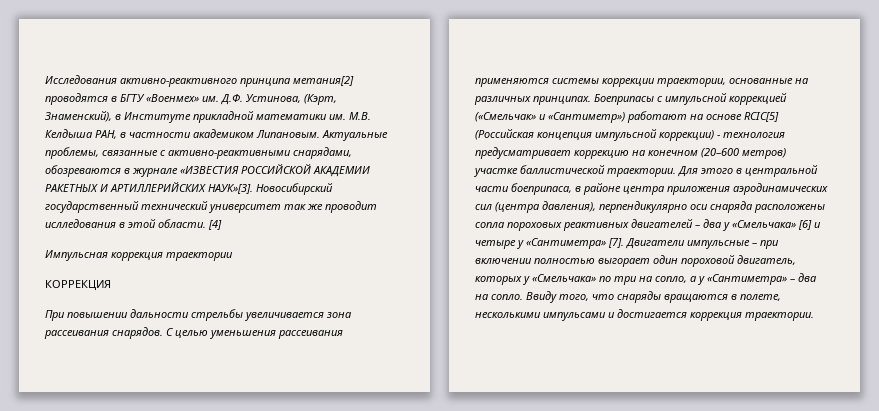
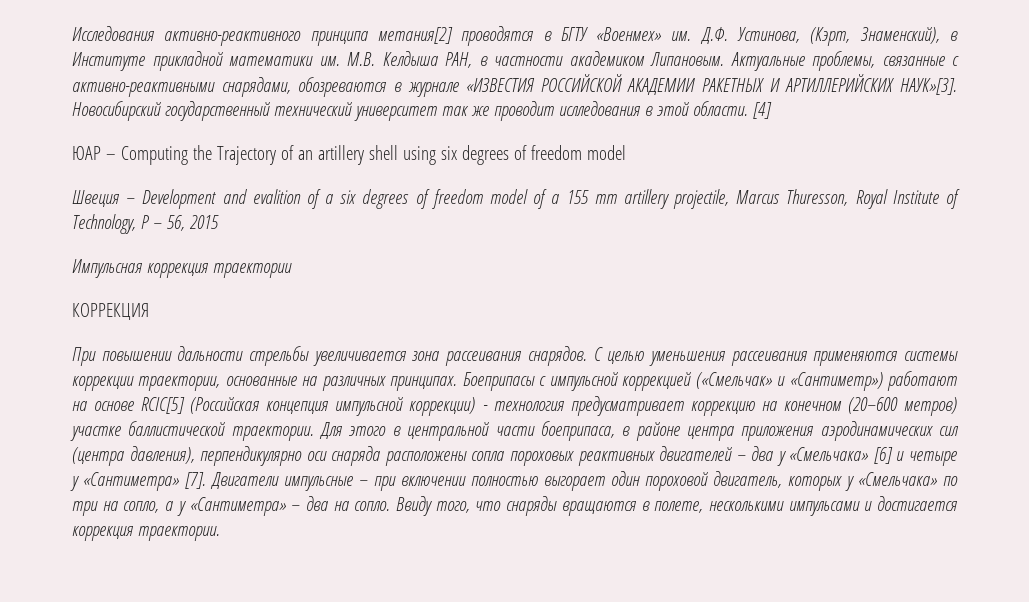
(222, 225) none -> [72,145,626,165] [72,189,960,209] [72,214,219,234] // ЮАР – Computing the Trajectory of an artillery shell using six degrees of freedom model // Швеция – Development and evalition of a six degrees of freedom model of a 155 mm artillery projectile, Marcus Thuresson, Royal Institute of Technology, P – 56, 2015

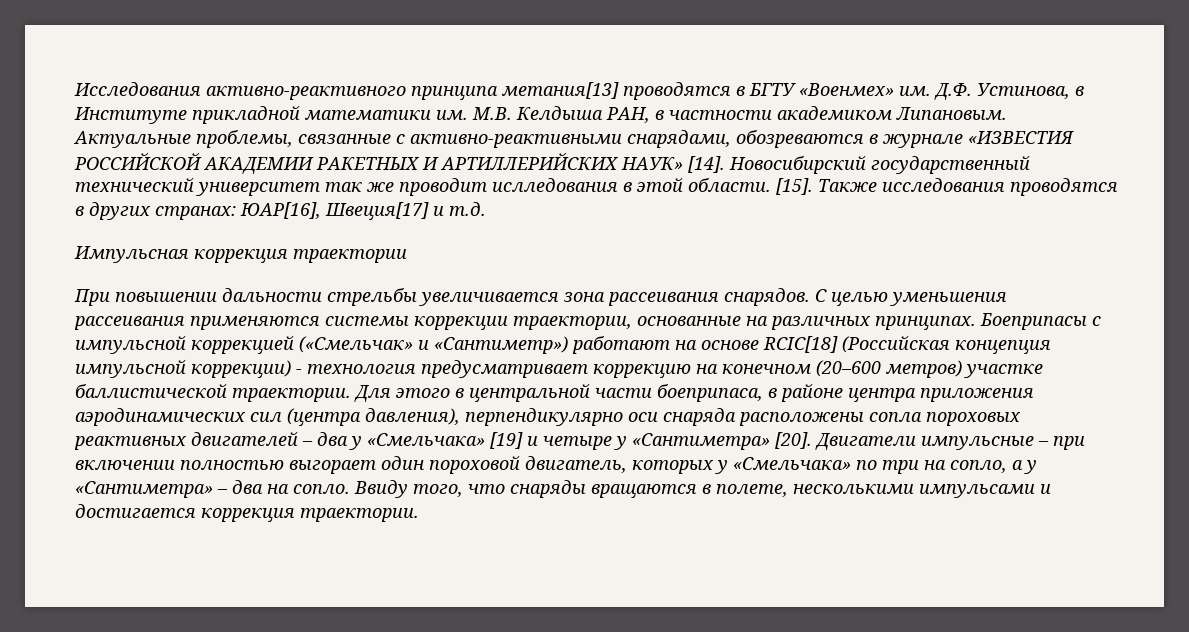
[377,27,453,44] метания[2] -> [502,82,619,99] метания[13]
[810,27,940,46] (Кэрт, Знаменский), -> (1070, 91) none
[899,78,957,95] НАУК»[3]. -> [621,156,725,173] НАУК» [14].
[752,102,772,119] [72,145,626,165] [72,189,960,209] [72,214,219,234] [4] // ЮАР – Computing the Trajectory of an artillery shell using six degrees of freedom model // Швеция – Development and evalition of a six degrees of freedom model of a 155 mm artillery projectile, Marcus Thuresson, Royal Institute of Technology, P – 56, 2015 -> [776,178,1118,196] [75,202,486,220] [15]. Также исследования проводятся в других странах: ЮАР[16], Швеция[17] и т.д.
[72,303,149,320] // КОРРЕКЦИЯ -> (407, 256) none
[141,397,186,414] RCIC[5] -> [763,336,838,353] RCIC[18]
[873,447,893,464] [6] -> [490,432,523,449] [19]
[185,472,206,489] [7]. -> [775,432,812,449] [20].

